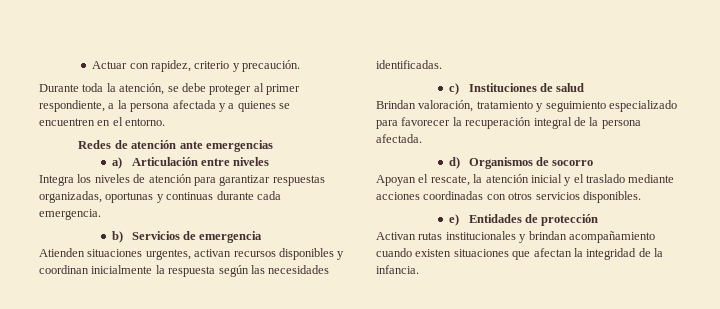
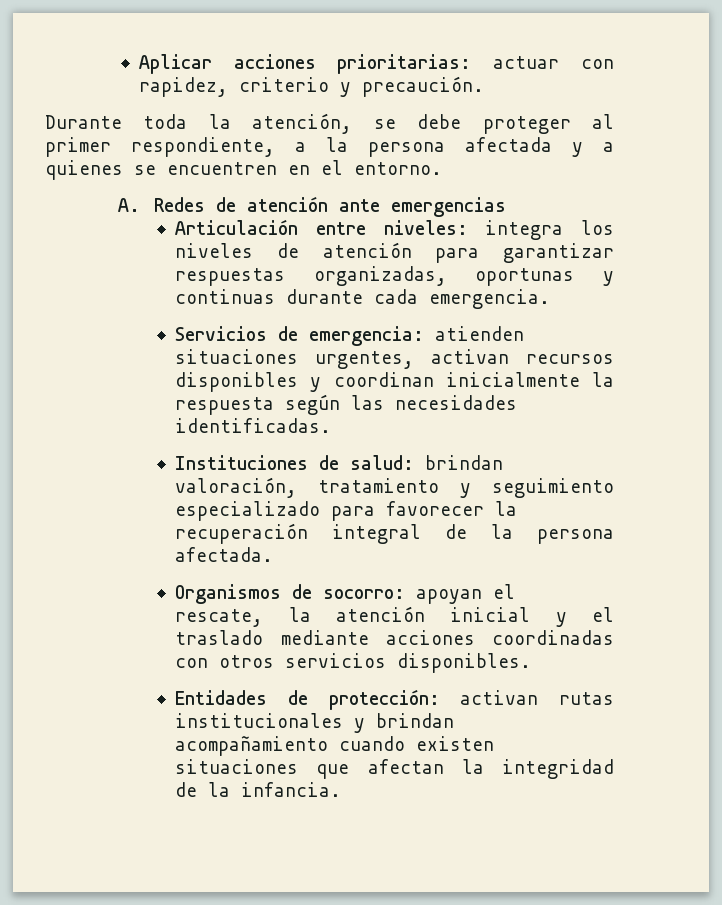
[92,61,128,69] Actuar -> [138,54,560,74] Aplicar acciones prioritarias: actuar
(166, 122) none -> [117,198,140,212] A.
[111,157,122,169] a) -> (507, 207) none
[233,157,270,166] [39,175,74,186] niveles // Integra -> [383,220,564,240] niveles: integra
[111,231,123,243] b) -> (551, 299) none
[199,231,263,243] [39,248,85,257] emergencia // Atienden -> [309,326,525,346] emergencia: atienden
[448,83,459,95] c) -> (332, 425) none
[556,83,585,92] [376,100,416,109] salud // Brindan -> [350,455,504,470] salud: brindan
[448,157,460,169] d) -> (274, 554) none
[552,160,594,166] [376,175,416,186] socorro // Apoyan -> [323,589,483,604] socorro: apoyan
[448,214,459,226] e) -> (532, 663) none
[541,214,599,226] [376,232,416,240] protección // Activan -> [328,689,539,710] protección: activan

